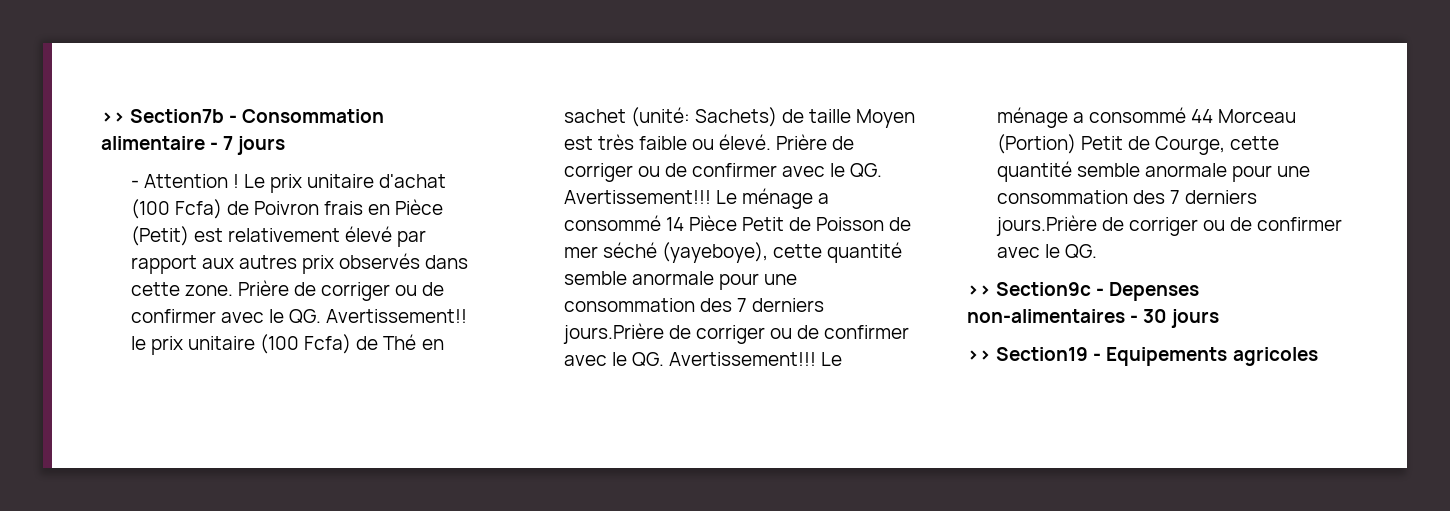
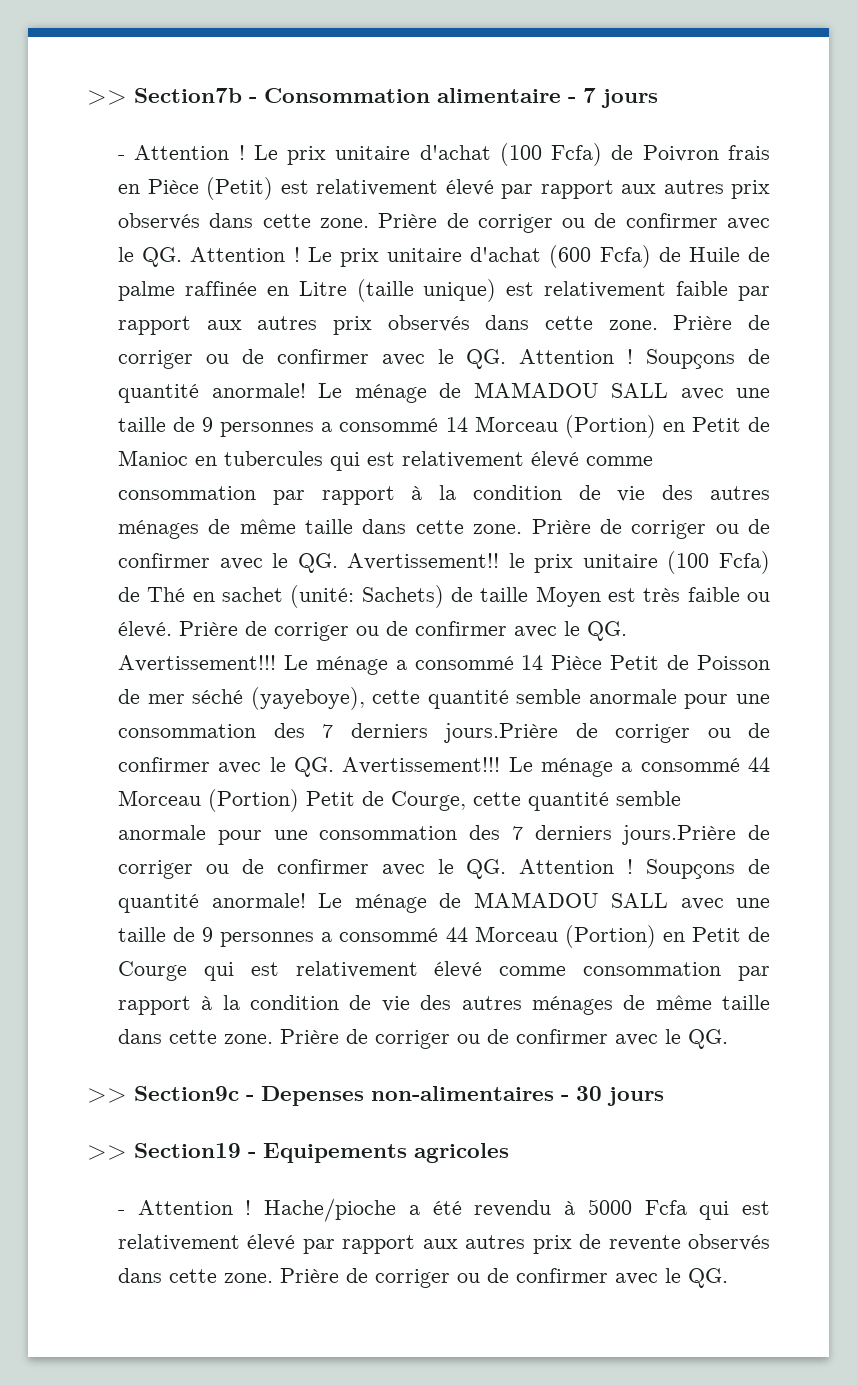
(322, 316) none -> [190,245,770,268] [118,279,770,302] [118,315,770,335] [118,349,770,369] [118,382,770,403] [118,415,770,438] [118,450,654,471] [118,485,770,505] [118,519,770,539] [118,553,338,573] Attention ! Le prix unitaire d'achat (600 Fcfa) de Huile de palme raffinée en Litre (taille unique) est relativement faible par rapport aux autres prix observés dans cette zone. Prière de corriger ou de confirmer avec le QG. Attention ! Soupçons de quantité anormale! Le ménage de MAMADOU SALL avec une taille de 9 personnes a consommé 14 Morceau (Portion) en Petit de Manioc en tubercules qui est relativement élevé comme consommation par rapport à la condition de vie des autres ménages de même taille dans cette zone. Prière de corriger ou de confirmer avec le QG.
(1097, 251) none -> [519,859,770,879] [118,892,770,913] [118,925,770,948] [118,961,770,981] [118,995,770,1015] [118,1029,729,1049] Attention ! Soupçons de quantité anormale! Le ménage de MAMADOU SALL avec une taille de 9 personnes a consommé 44 Morceau (Portion) en Petit de Courge qui est relativement élevé comme consommation par rapport à la condition de vie des autres ménages de même taille dans cette zone. Prière de corriger ou de confirmer avec le QG.
(1318, 356) none -> [118,1198,770,1222] [118,1234,770,1254] [118,1268,729,1288] // - Attention ! Hache/pioche a été revendu à 5000 Fcfa qui est relativement élevé par rapport aux autres prix de revente observés dans cette zone. Prière de corriger ou de confirmer avec le QG.

